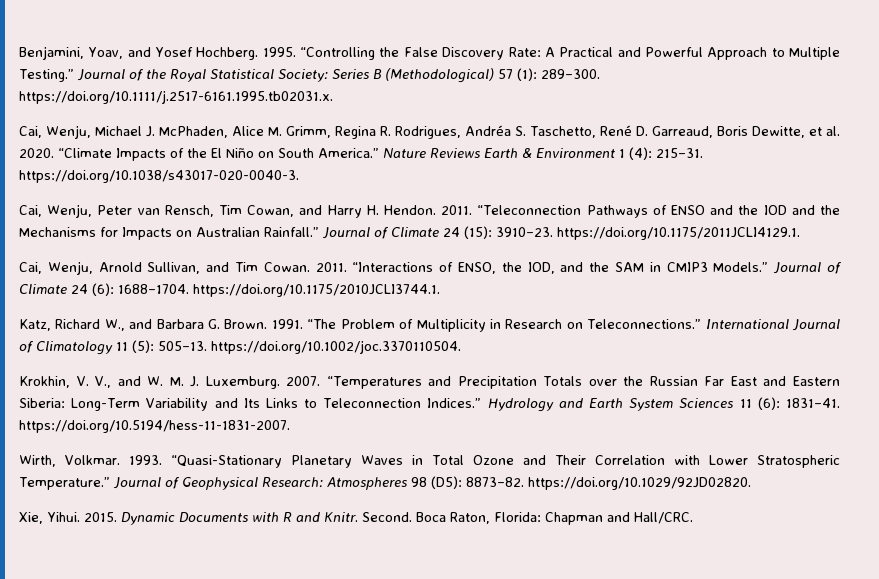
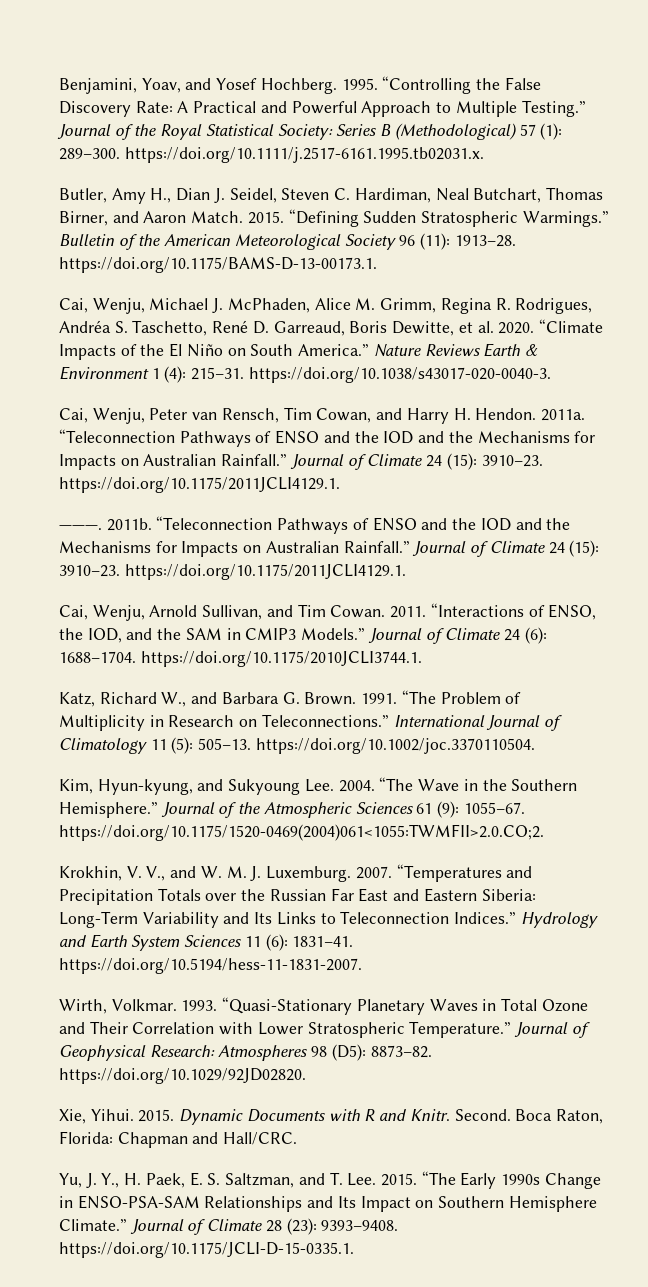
(333, 97) none -> [59,187,603,204] [59,209,609,227] [59,233,516,250] [59,257,377,273] // Butler, Amy H., Dian J. Seidel, Steven C. Hardiman, Neal Butchart, Thomas Birner, and Aaron Match. 2015. “Defining Sudden Stratospheric Warmings.” Bulletin of the American Meteorological Society 96 (11): 1913–28. https://doi.org/10.1175/BAMS-D-13-00173.1.
[441,205,473,215] 2011. -> [540,409,585,421] [59,429,596,447] [59,453,543,470] [59,477,340,493] [59,518,152,531] 2011a. “Teleconnection Pathways of ENSO and the IOD and the Mechanisms for Impacts on Australian Rainfall.” Journal of Climate 24 (15): 3910–23. https://doi.org/10.1175/2011JCLI4129.1. // ———. 2011b.
(461, 347) none -> [59,777,578,795] [59,801,525,818] [59,824,544,841] // Kim, Hyun-kyung, and Sukyoung Lee. 2004. “The Wave in the Southern Hemisphere.” Journal of the Atmospheric Sciences 61 (9): 1055–67. https://doi.org/10.1175/1520-0469(2004)061<1055:TWMFII>2.0.CO;2.
(693, 518) none -> [59,1171,601,1189] [59,1195,597,1212] [59,1218,399,1235] [59,1242,354,1258] // Yu, J. Y., H. Paek, E. S. Saltzman, and T. Lee. 2015. “The Early 1990s Change in ENSO-PSA-SAM Relationships and Its Impact on Southern Hemisphere Climate.” Journal of Climate 28 (23): 9393–9408. https://doi.org/10.1175/JCLI-D-15-0335.1.

